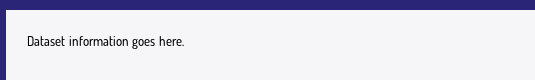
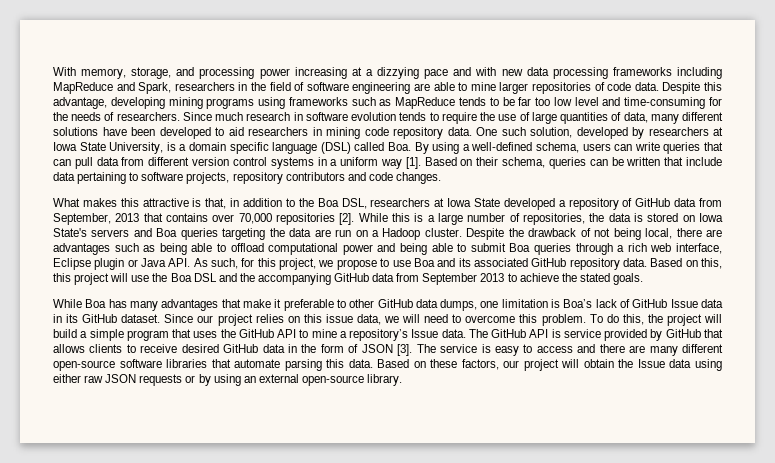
[27,36,184,49] Dataset information goes here. -> [53,67,722,79] [53,82,723,94] [53,97,723,109] [53,112,723,124] [53,127,723,139] [53,142,724,154] [53,157,723,169] [53,172,441,184] [53,198,723,210] [53,213,723,225] [53,228,722,240] [53,243,723,255] [53,258,722,270] [53,273,643,285] [53,299,724,311] [53,314,722,326] [53,329,723,341] [53,344,723,356] [53,359,722,371] [53,374,403,386] With memory, storage, and processing power increasing at a dizzying pace and with new data processing frameworks including MapReduce and Spark, researchers in the field of software engineering are able to mine larger repositories of code data. Despite this advantage, developing mining programs using frameworks such as MapReduce tends to be far too low level and time-consuming for the needs of researchers. Since much research in software evolution tends to require the use of large quantities of data, many different solutions have been developed to aid researchers in mining code repository data. One such solution, developed by researchers at Iowa State University, is a domain specific language (DSL) called Boa. By using a well-defined schema, users can write queries that can pull data from different version control systems in a uniform way [1]. Based on their schema, queries can be written that include data pertaining to software projects, repository contributors and code changes. // What makes this attractive is that, in addition to the Boa DSL, researchers at Iowa State developed a repository of GitHub data from September, 2013 that contains over 70,000 repositories [2]. While this is a large number of repositories, the data is stored on Iowa State's servers and Boa queries targeting the data are run on a Hadoop cluster. Despite the drawback of not being local, there are advantages such as being able to offload computational power and being able to submit Boa queries through a rich web interface, Eclipse plugin or Java API. As such, for this project, we propose to use Boa and its associated GitHub repository data. Based on this, this project will use the Boa DSL and the accompanying GitHub data from September 2013 to achieve the stated goals. // While Boa has many advantages that make it preferable to other GitHub data dumps, one limitation is Boa’s lack of GitHub Issue data in its GitHub dataset. Since our project relies on this issue data, we will need to overcome this problem. To do this, the project will build a simple program that uses the GitHub API to mine a repository’s Issue data. The GitHub API is service provided by GitHub that allows clients to receive desired GitHub data in the form of JSON [3]. The service is easy to access and there are many different open-source software libraries that automate parsing this data. Based on these factors, our project will obtain the Issue data using either raw JSON requests or by using an external open-source library.

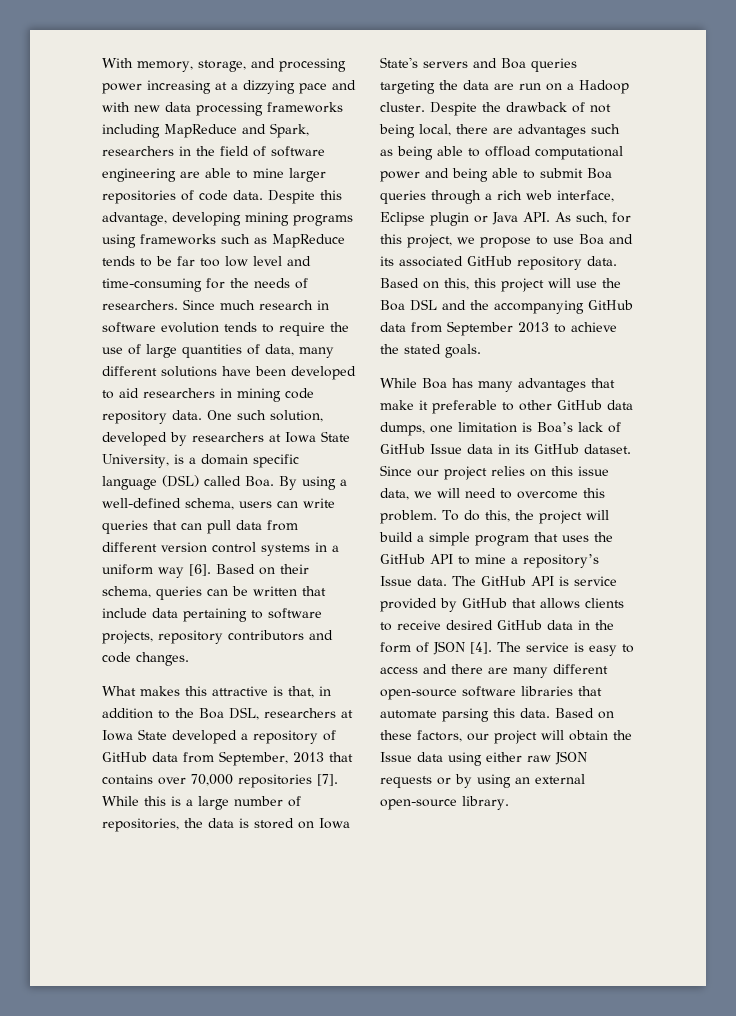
[405,157,421,169] [1]. -> [189,564,211,576] [6].
[339,213,355,225] [2]. -> [317,774,338,786] [7].
[397,344,413,356] [3]. -> [470,642,492,654] [4].

